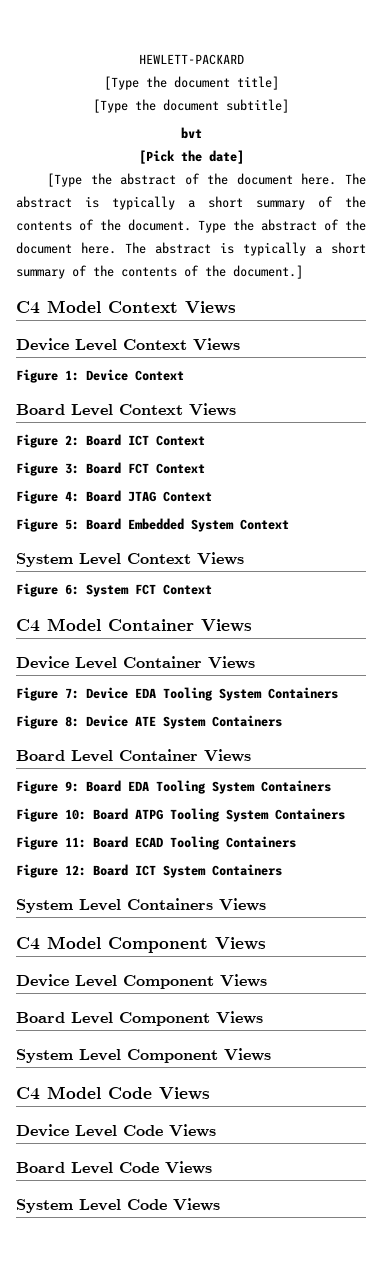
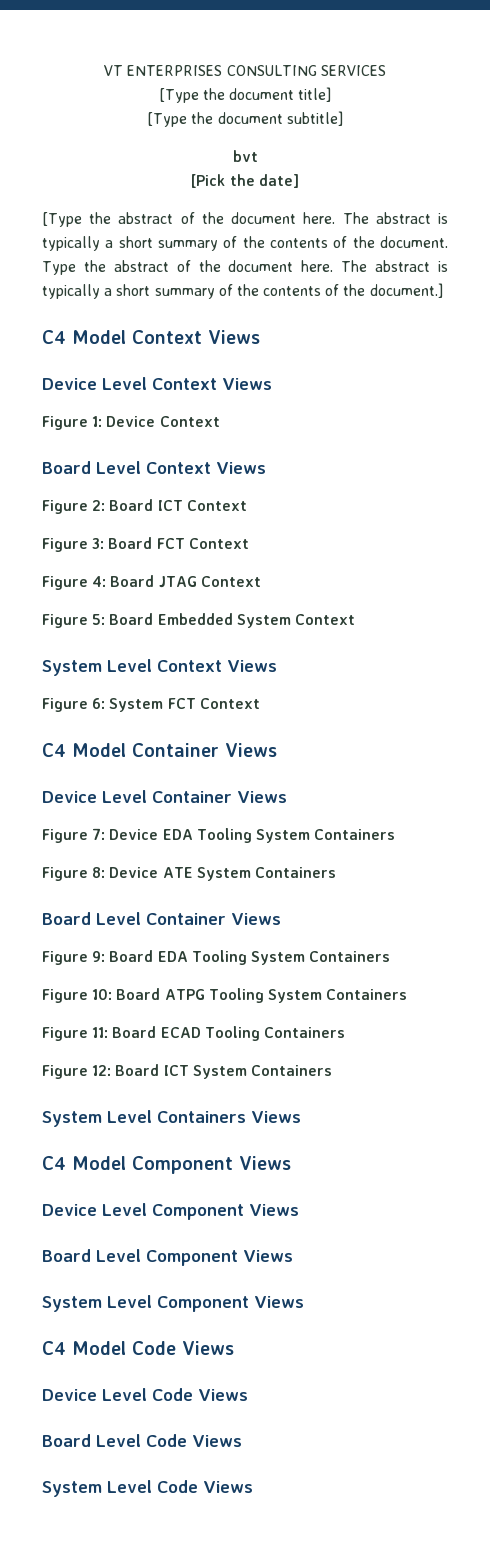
[138,54,244,65] HEWLETT-PACKARD -> [104,65,386,76] VT ENTERPRISES CONSULTING SERVICES

